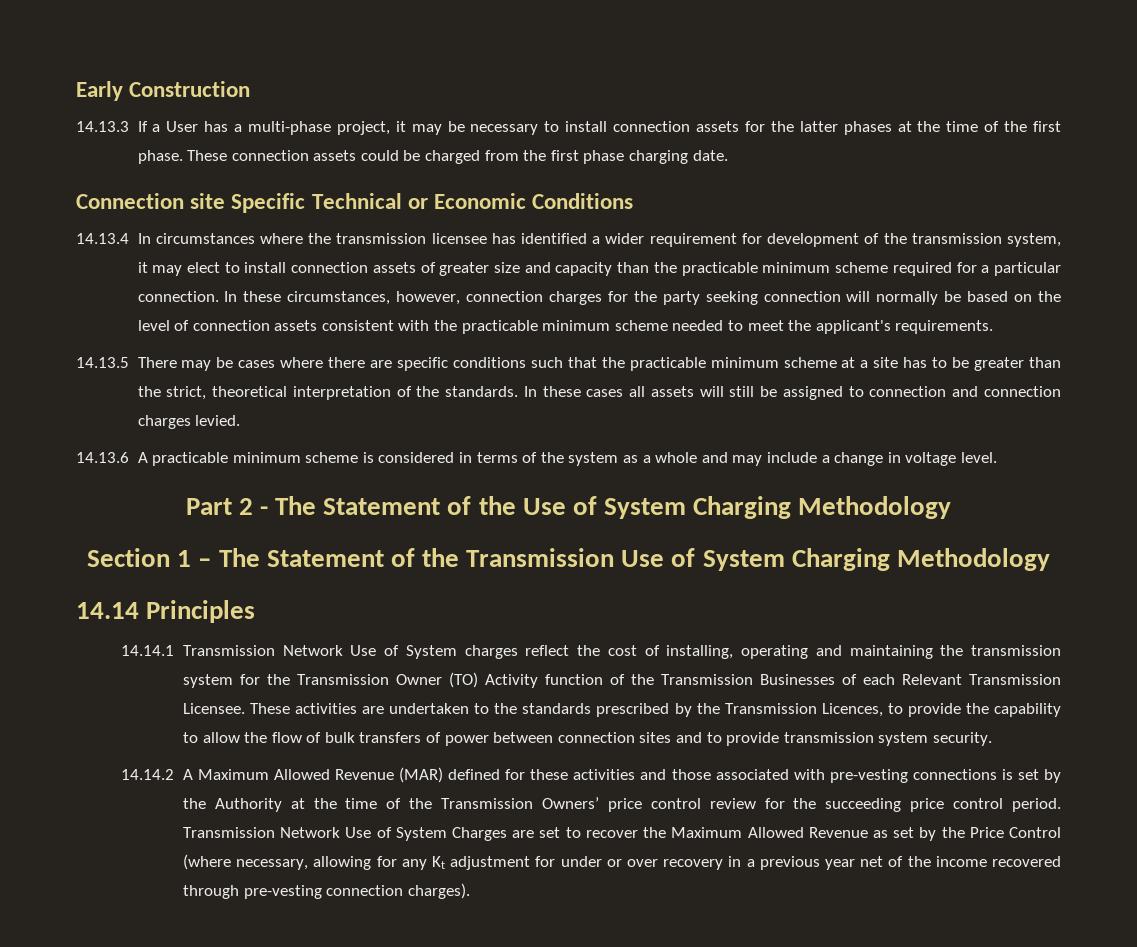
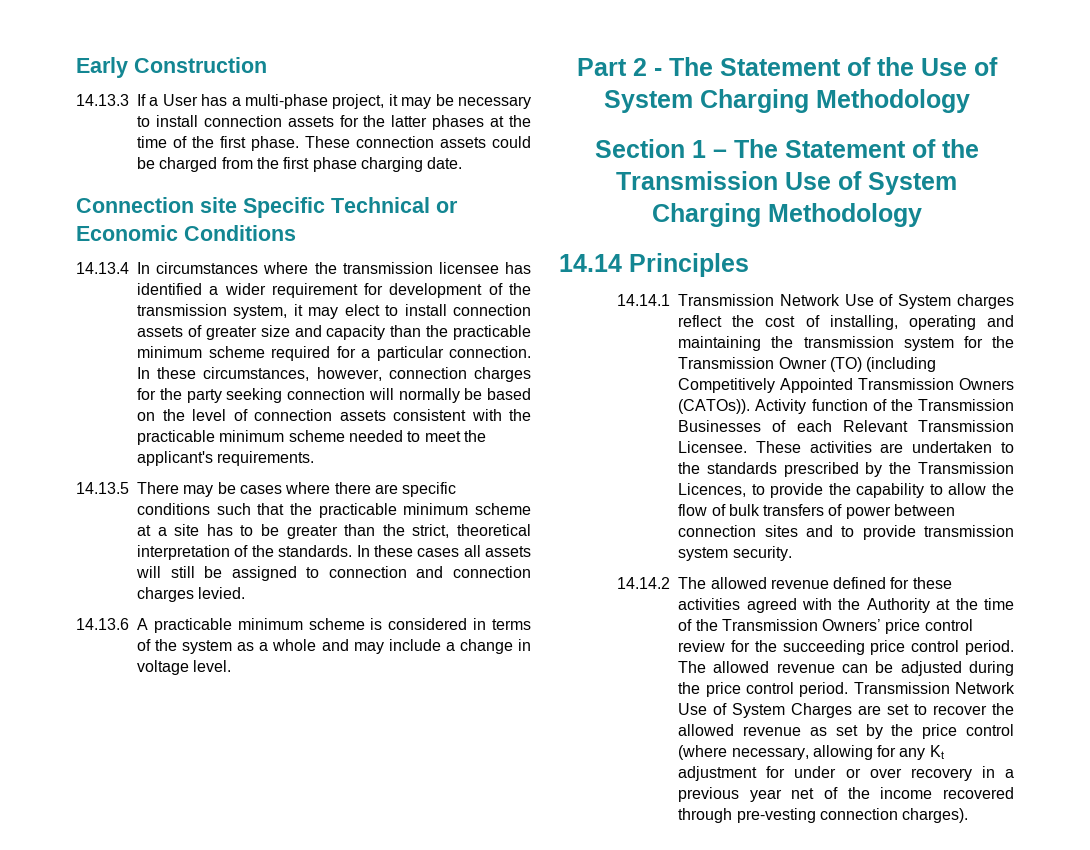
(478, 680) none -> [866,357,937,372] [678,378,1014,393] [678,399,751,414] (including Competitively Appointed Transmission Owners (CATOs)).
[182,767,1061,783] A Maximum Allowed Revenue (MAR) defined for these activities and those associated with pre-vesting connections is set by -> [678,577,952,589] [678,598,832,613] The allowed revenue defined for these activities agreed with
(1062, 805) none -> [678,661,1014,676] [678,682,849,697] The allowed revenue can be adjusted during the price control period.
[671,827,868,838] Maximum Allowed Revenue -> [678,724,802,736] allowed revenue
[969,827,1061,838] Price Control -> [922,724,1014,739] price control

